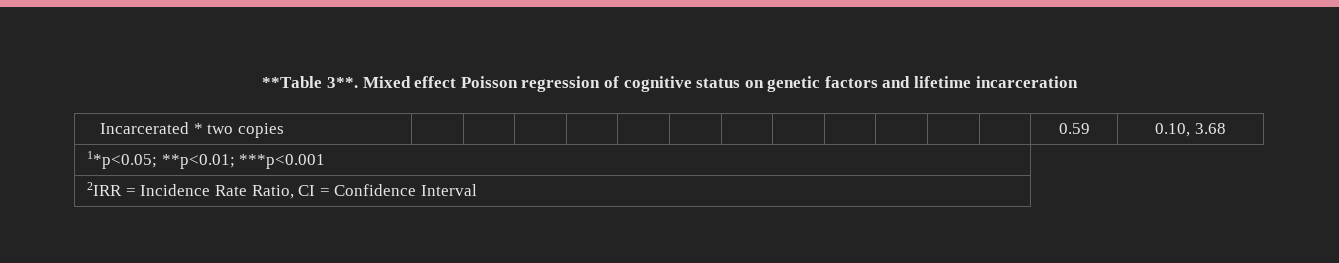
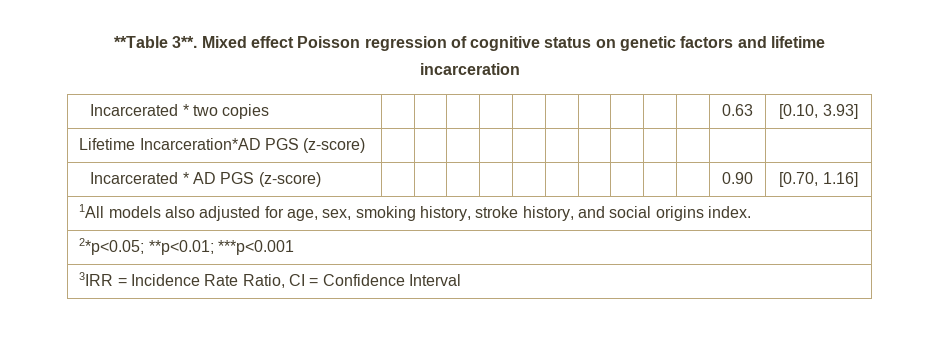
[1058,123,1090,134] [1155,123,1226,137] [87,151,158,169] | | 0.59 | 0.10, 3.68 // 1*p<0.05; -> [722,104,753,116] [779,104,858,119] [79,138,366,153] [90,172,321,187] [722,172,753,184] [779,172,858,187] [79,204,751,221] [79,238,145,255] 0.63 | [0.10, 3.93] // Lifetime Incarceration*AD PGS (z-score) | | | | | | | | | | | | // Incarcerated * AD PGS (z-score) | | | | | | | | | | | 0.90 | [0.70, 1.16] // 1All models also adjusted for age, sex, smoking history, stroke history, and social origins index. // 2*p<0.05;
[87,182,123,196] 2IRR -> [79,272,114,286] 3IRR

